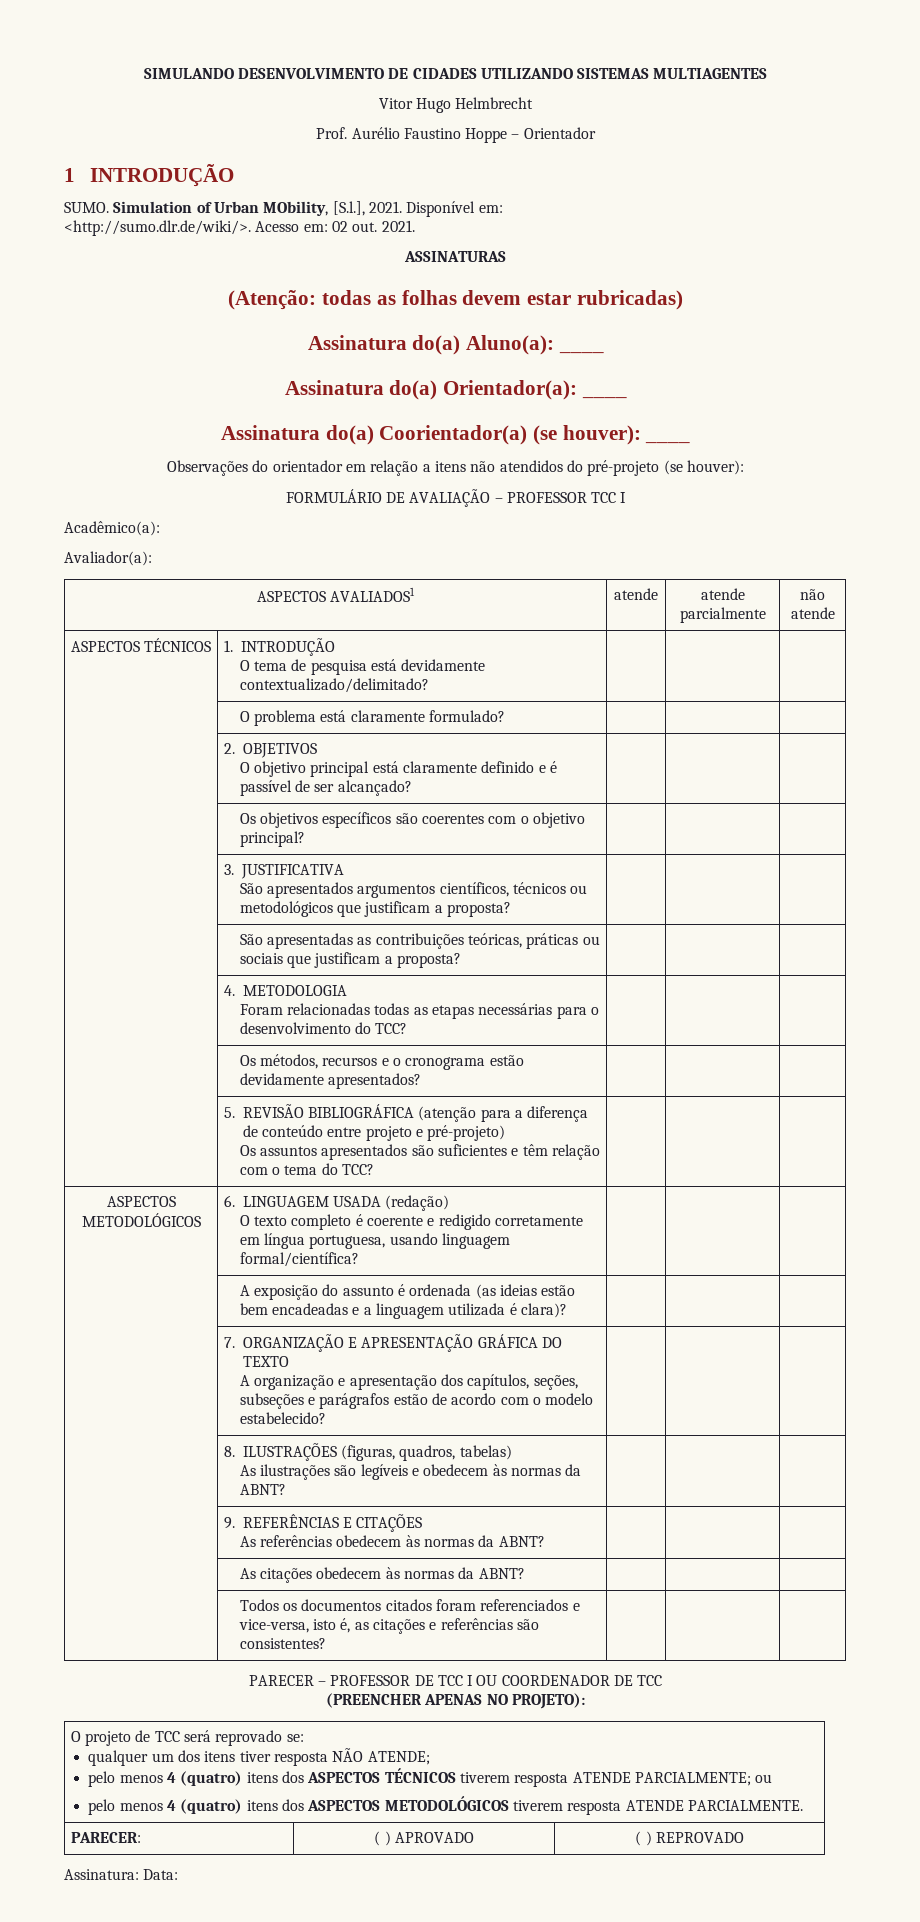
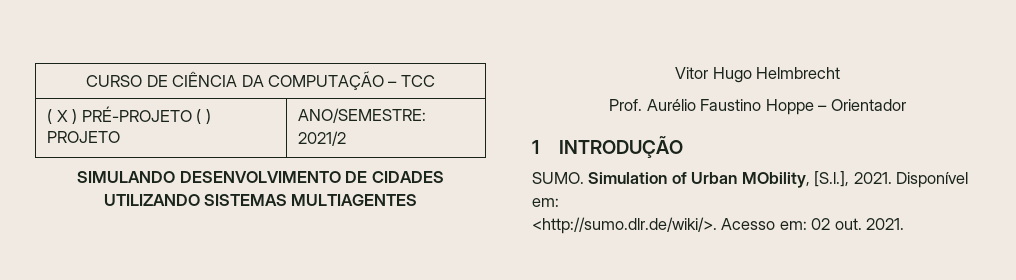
(143, 73) none -> [86,71,435,90] [47,106,211,124] [47,131,121,143] [298,108,427,123] [298,131,347,146] CURSO DE CIÊNCIA DA COMPUTAÇÃO – TCC // ( X ) PRÉ-PROJETO ( ) PROJETO | ANO/SEMESTRE: 2021/2 //
[404,251,506,262] [228,290,683,310] [307,335,604,355] [284,380,627,400] [220,425,691,445] [167,460,744,476] [285,489,627,507] [64,521,160,536] [64,551,152,566] [256,587,416,602] [614,588,658,600] [700,588,745,600] [679,607,766,623] [800,589,825,600] [790,607,835,619] [70,638,212,652] [223,638,335,656] [239,659,486,675] [239,678,429,693] [239,710,505,726] [223,743,317,758] [239,761,557,777] [239,780,412,796] [239,812,585,828] [239,831,305,847] [223,864,344,879] [239,882,588,898] [239,901,511,917] [239,933,600,949] [239,952,461,968] [223,985,347,996] [239,1003,599,1019] [239,1022,408,1034] [239,1054,524,1070] [239,1073,421,1089] [223,1104,589,1122] [242,1125,506,1141] [239,1144,600,1160] [239,1163,374,1175] [106,1196,176,1207] [81,1213,201,1227] [223,1195,450,1211] [239,1214,583,1230] [239,1233,510,1249] [239,1252,359,1267] [239,1284,576,1300] [239,1303,567,1319] [223,1334,563,1352] [242,1356,289,1367] [239,1374,578,1390] [239,1393,594,1409] [239,1412,326,1424] [223,1443,512,1461] [239,1464,582,1480] [239,1484,286,1495] [223,1514,423,1532] [239,1535,545,1547] [239,1567,525,1583] [239,1599,580,1611] [238,1618,539,1634] [239,1638,326,1649] [248,1675,663,1686] [326,1693,585,1709] [70,1730,304,1746] [88,1748,430,1766] [88,1768,773,1787] [88,1796,803,1815] [70,1832,141,1843] [374,1831,474,1846] [635,1831,744,1846] [64,1869,179,1880] // ASSINATURAS // (Atenção: todas as folhas devem estar rubricadas) // Assinatura do(a) Aluno(a): ____ // Assinatura do(a) Orientador(a): ____ // Assinatura do(a) Coorientador(a) (se houver): ____ // Observações do orientador em relação a itens não atendidos do pré-projeto (se houver): // FORMULÁRIO DE AVALIAÇÃO – PROFESSOR TCC I // Acadêmico(a): // Avaliador(a): // ASPECTOS AVALIADOS1 | atende | atende parcialmente | não atende // ASPECTOS TÉCNICOS | 1. INTRODUÇÃO // O tema de pesquisa está devidamente contextualizado/delimitado? | | | // | O problema está claramente formulado? | | | // | 2. OBJETIVOS // O objetivo principal está claramente definido e é passível de ser alcançado? | | | // | Os objetivos específicos são coerentes com o objetivo principal? | | | // | 3. JUSTIFICATIVA // São apresentados argumentos científicos, técnicos ou metodológicos que justificam a proposta? | | | // | São apresentadas as contribuições teóricas, práticas ou sociais que justificam a proposta? | | | // | 4. METODOLOGIA // Foram relacionadas todas as etapas necessárias para o desenvolvimento do TCC? | | | // | Os métodos, recursos e o cronograma estão devidamente apresentados? | | | // | 5. REVISÃO BIBLIOGRÁFICA (atenção para a diferença de conteúdo entre projeto e pré-projeto) // Os assuntos apresentados são suficientes e têm relação com o tema do TCC? | | | // ASPECTOS METODOLÓGICOS | 6. LINGUAGEM USADA (redação) // O texto completo é coerente e redigido corretamente em língua portuguesa, usando linguagem formal/científica? | | | // | A exposição do assunto é ordenada (as ideias estão bem encadeadas e a linguagem utilizada é clara)? | | | // | 7. ORGANIZAÇÃO E APRESENTAÇÃO GRÁFICA DO TEXTO // A organização e apresentação dos capítulos, seções, subseções e parágrafos estão de acordo com o modelo estabelecido? | | | // | 8. ILUSTRAÇÕES (figuras, quadros, tabelas) // As ilustrações são legíveis e obedecem às normas da ABNT? | | | // | 9. REFERÊNCIAS E CITAÇÕES // As referências obedecem às normas da ABNT? | | | // | As citações obedecem às normas da ABNT? | | | // | Todos os documentos citados foram referenciados e vice-versa, isto é, as citações e referências são consistentes? | | | // PARECER – PROFESSOR DE TCC I OU COORDENADOR DE TCC // (PREENCHER APENAS NO PROJETO): // O projeto de TCC será reprovado se: // qualquer um dos itens tiver resposta NÃO ATENDE; // pelo menos 4 (quatro) itens dos ASPECTOS TÉCNICOS tiverem resposta ATENDE PARCIALMENTE; ou // pelo menos 4 (quatro) itens dos ASPECTOS METODOLÓGICOS tiverem resposta ATENDE PARCIALMENTE. // PARECER: | ( ) APROVADO | ( ) REPROVADO // Assinatura: Data: -> (905, 224) none

